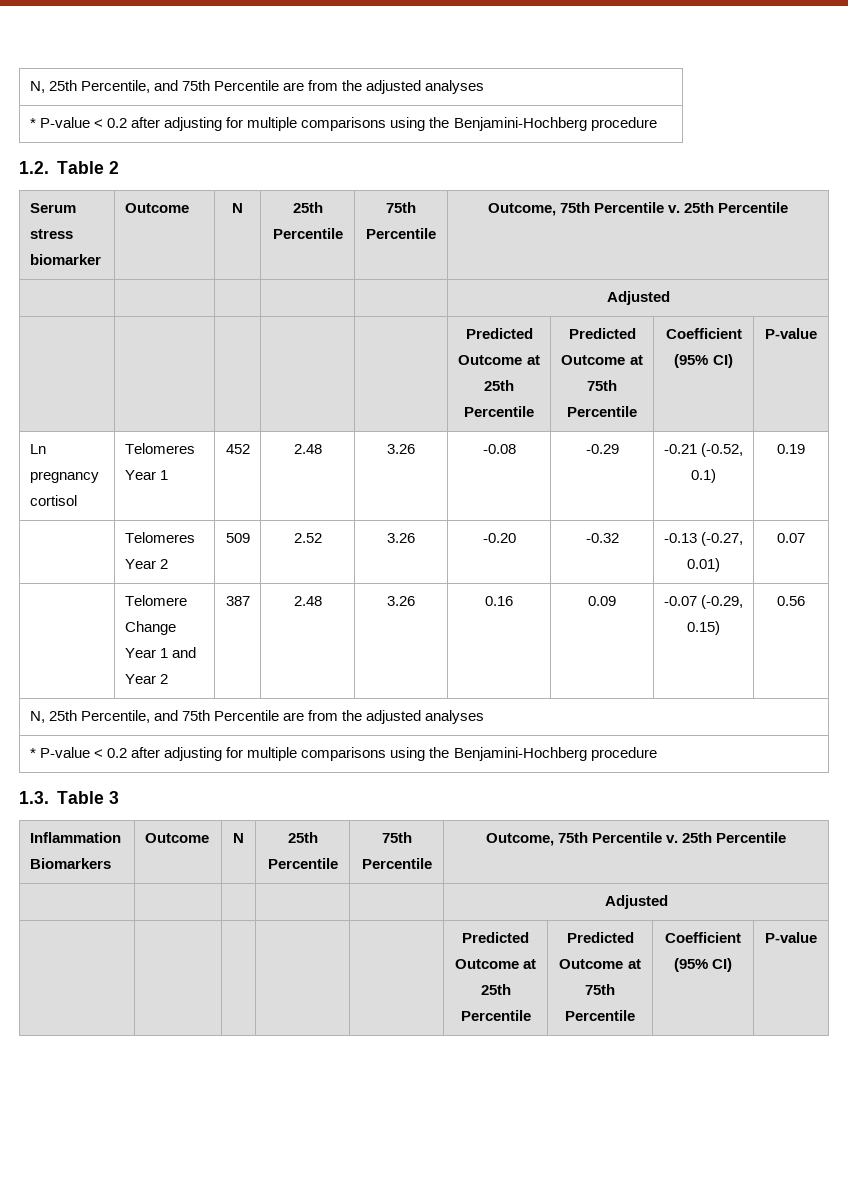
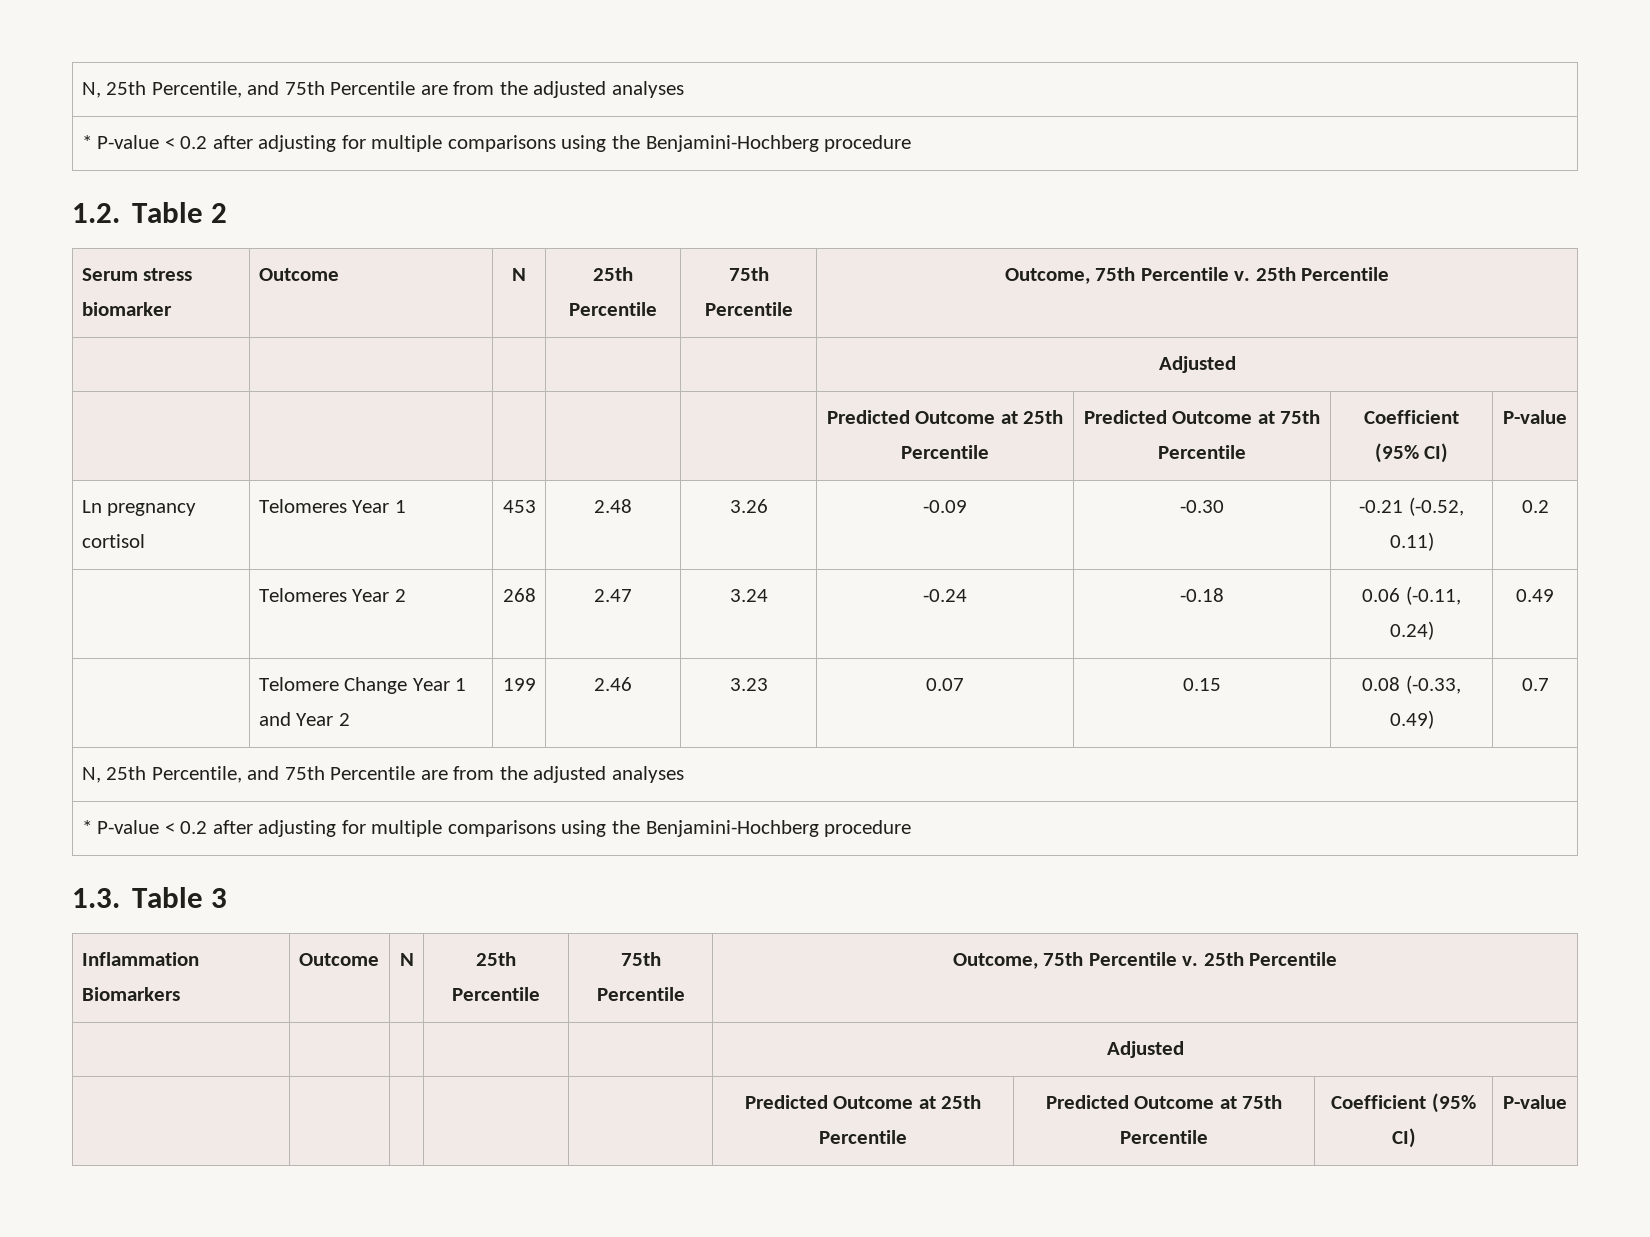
[225,444,250,454] [293,444,322,454] [387,444,415,454] [482,444,516,454] [585,444,619,454] 452 | 2.48 | 3.26 | -0.08 | -0.29 -> [502,500,536,513] [594,499,632,513] [729,499,768,513] [923,500,967,513] [1180,500,1224,513] 453 | 2.48 | 3.26 | -0.09 | -0.30
[691,469,716,483] [777,444,805,454] 0.1) | 0.19 -> [1389,532,1434,551] [1521,500,1549,513] 0.11) | 0.2
[225,533,250,543] [293,533,322,543] [387,533,415,543] [482,533,516,543] [585,533,619,543] [663,532,744,546] [687,558,720,572] [777,533,805,543] 509 | 2.52 | 3.26 | -0.20 | -0.32 | -0.13 (-0.27, 0.01) | 0.07 -> [502,588,536,602] [594,589,632,602] [729,589,768,602] [923,589,967,602] [1180,588,1224,602] [1362,586,1461,605] [1389,621,1434,640] [1516,589,1554,602] 268 | 2.47 | 3.24 | -0.24 | -0.18 | 0.06 (-0.11, 0.24) | 0.49
[225,596,250,606] [293,596,322,606] [387,596,415,606] [485,596,513,606] [588,596,616,606] [663,595,744,609] [687,621,720,635] [777,596,805,606] 387 | 2.48 | 3.26 | 0.16 | 0.09 | -0.07 (-0.29, 0.15) | 0.56 -> [502,678,536,691] [594,677,632,691] [729,678,768,691] [926,678,964,691] [1183,678,1221,691] [1362,675,1461,694] [1389,710,1434,729] [1521,678,1549,691] 199 | 2.46 | 3.23 | 0.07 | 0.15 | 0.08 (-0.33, 0.49) | 0.7

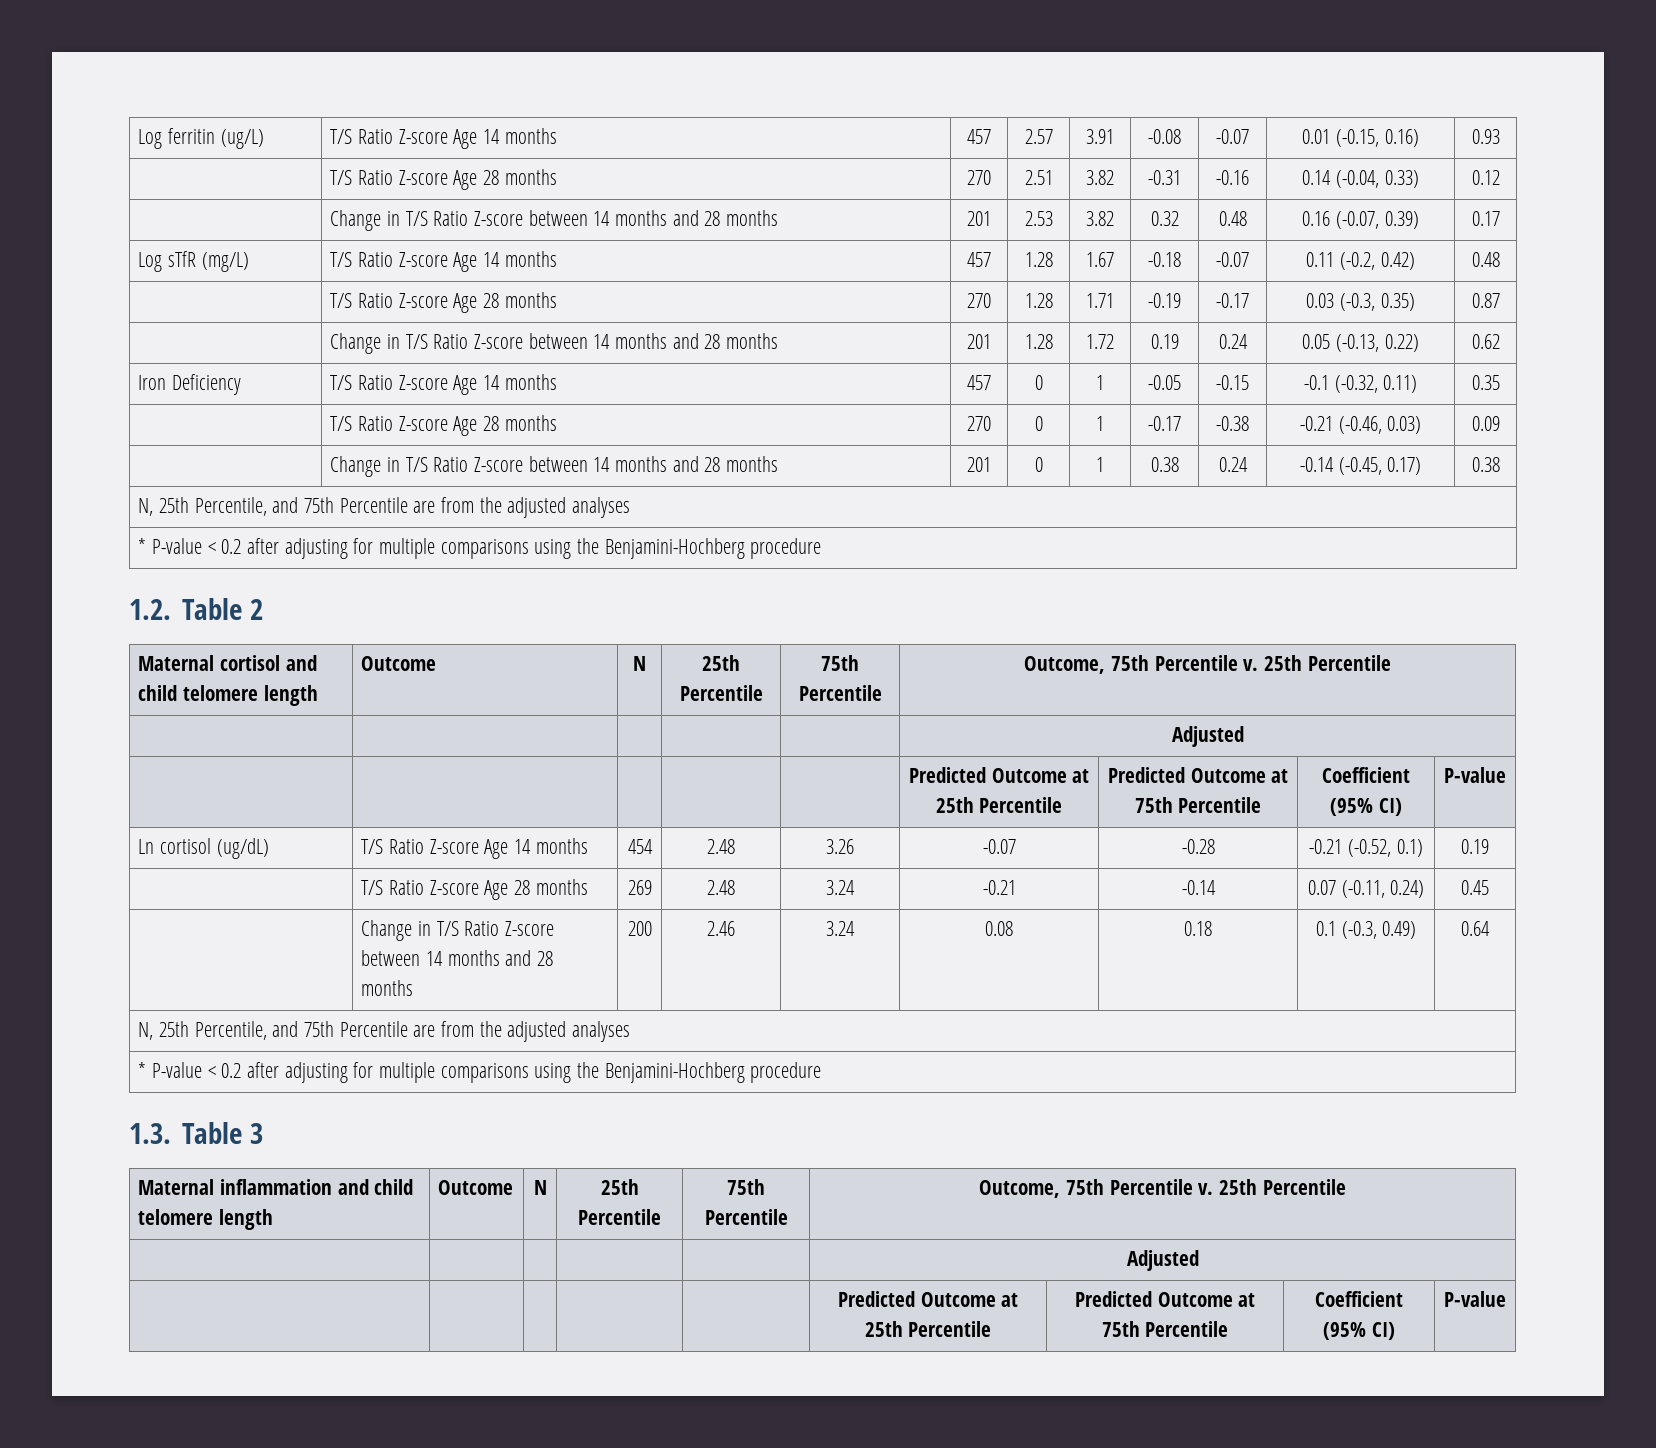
(81, 90) none -> [138,128,264,149] [330,128,557,149] [967,129,991,144] [1024,129,1053,144] [1086,129,1114,144] [1148,129,1181,144] [1216,129,1249,144] [1302,129,1419,147] [1471,129,1500,144] [330,169,557,190] [967,170,991,185] [1024,170,1053,185] [1086,170,1114,185] [1148,170,1181,185] [1216,170,1249,185] [1302,170,1419,188] [1471,170,1500,185] [330,210,778,231] [967,211,991,226] [1024,211,1053,226] [1086,211,1114,226] [1150,211,1179,226] [1218,211,1247,226] [1302,211,1419,229] [1471,211,1500,226] [138,251,249,272] [330,251,557,272] [967,252,991,267] [1024,252,1053,267] [1086,252,1114,267] [1148,252,1181,267] [1216,252,1249,267] [1306,252,1415,270] [1471,252,1500,267] [330,292,557,313] [967,293,991,308] [1024,293,1053,308] [1086,293,1114,308] [1148,293,1181,308] [1216,293,1249,308] [1306,293,1415,311] [1471,293,1500,308] [330,333,778,354] [967,334,991,349] [1024,334,1053,349] [1086,334,1114,349] [1150,334,1179,349] [1218,334,1248,349] [1302,334,1419,352] [1471,334,1500,349] [138,374,241,395] [330,374,557,395] [967,375,991,390] [1034,375,1043,390] [1096,375,1104,390] [1148,375,1181,390] [1216,375,1249,390] [1303,375,1418,393] [1471,375,1500,390] [330,415,557,436] [967,416,991,431] [1034,416,1043,431] [1096,416,1104,431] [1148,416,1181,431] [1216,416,1249,431] [1299,416,1422,434] [1471,416,1500,431] [330,456,778,477] [967,457,991,472] [1034,457,1043,472] [1096,457,1104,472] [1150,457,1179,472] [1218,457,1248,472] [1299,457,1422,475] [1471,457,1500,472] Log ferritin (ug/L) | T/S Ratio Z-score Age 14 months | 457 | 2.57 | 3.91 | -0.08 | -0.07 | 0.01 (-0.15, 0.16) | 0.93 // | T/S Ratio Z-score Age 28 months | 270 | 2.51 | 3.82 | -0.31 | -0.16 | 0.14 (-0.04, 0.33) | 0.12 // | Change in T/S Ratio Z-score between 14 months and 28 months | 201 | 2.53 | 3.82 | 0.32 | 0.48 | 0.16 (-0.07, 0.39) | 0.17 // Log sTfR (mg/L) | T/S Ratio Z-score Age 14 months | 457 | 1.28 | 1.67 | -0.18 | -0.07 | 0.11 (-0.2, 0.42) | 0.48 // | T/S Ratio Z-score Age 28 months | 270 | 1.28 | 1.71 | -0.19 | -0.17 | 0.03 (-0.3, 0.35) | 0.87 // | Change in T/S Ratio Z-score between 14 months and 28 months | 201 | 1.28 | 1.72 | 0.19 | 0.24 | 0.05 (-0.13, 0.22) | 0.62 // Iron Deficiency | T/S Ratio Z-score Age 14 months | 457 | 0 | 1 | -0.05 | -0.15 | -0.1 (-0.32, 0.11) | 0.35 // | T/S Ratio Z-score Age 28 months | 270 | 0 | 1 | -0.17 | -0.38 | -0.21 (-0.46, 0.03) | 0.09 // | Change in T/S Ratio Z-score between 14 months and 28 months | 201 | 0 | 1 | 0.38 | 0.24 | -0.14 (-0.45, 0.17) | 0.38 //
[81,268,193,281] [81,302,172,316] Serum stress biomarker -> [138,655,317,671] [138,685,318,706] Maternal cortisol and child telomere length
[107,503,197,516] [81,534,145,548] [258,499,406,513] [502,500,536,513] pregnancy cortisol | Telomeres Year 1 | 453 -> [159,838,269,859] [361,838,588,859] [627,839,653,854] cortisol (ug/dL) | T/S Ratio Z-score Age 14 months | 454
[923,500,967,513] [1180,500,1224,513] -0.09 | -0.30 -> [982,839,1016,854] [1181,839,1215,854] -0.07 | -0.28
[1389,532,1434,551] [1521,500,1549,513] [258,588,406,602] [502,588,536,602] [594,589,632,602] [729,589,768,602] [923,589,967,602] [1180,588,1224,602] [1362,586,1461,605] [1389,621,1434,640] [1516,589,1554,602] [258,677,467,694] [258,712,350,726] [502,678,536,691] [594,677,632,691] [729,678,768,691] [926,678,964,691] [1183,678,1221,691] [1362,675,1461,694] 0.11) | 0.2 // | Telomeres Year 2 | 268 | 2.47 | 3.24 | -0.24 | -0.18 | 0.06 (-0.11, 0.24) | 0.49 // | Telomere Change Year 1 and Year 2 | 199 | 2.46 | 3.23 | 0.07 | 0.15 | 0.08 (-0.33, -> [1396,839,1423,857] [1461,839,1489,854] [361,879,588,900] [627,880,652,895] [707,880,735,895] [826,880,855,895] [982,880,1016,895] [1181,880,1216,895] [1307,880,1425,898] [1461,880,1489,895] [361,920,554,941] [361,950,553,966] [361,980,414,996] [627,921,652,936] [707,921,735,936] [826,921,855,936] [985,921,1013,936] [1184,921,1212,936] [1315,921,1377,939] 0.1) | 0.19 // | T/S Ratio Z-score Age 28 months | 269 | 2.48 | 3.24 | -0.21 | -0.14 | 0.07 (-0.11, 0.24) | 0.45 // | Change in T/S Ratio Z-score between 14 months and 28 months | 200 | 2.46 | 3.24 | 0.08 | 0.18 | 0.1 (-0.3,
[1521,678,1549,691] 0.7 -> [1461,921,1490,936] 0.64
[81,952,199,966] [81,987,180,1001] Inflammation Biomarkers -> [138,1179,414,1195] [138,1209,273,1230] Maternal inflammation and child telomere length

